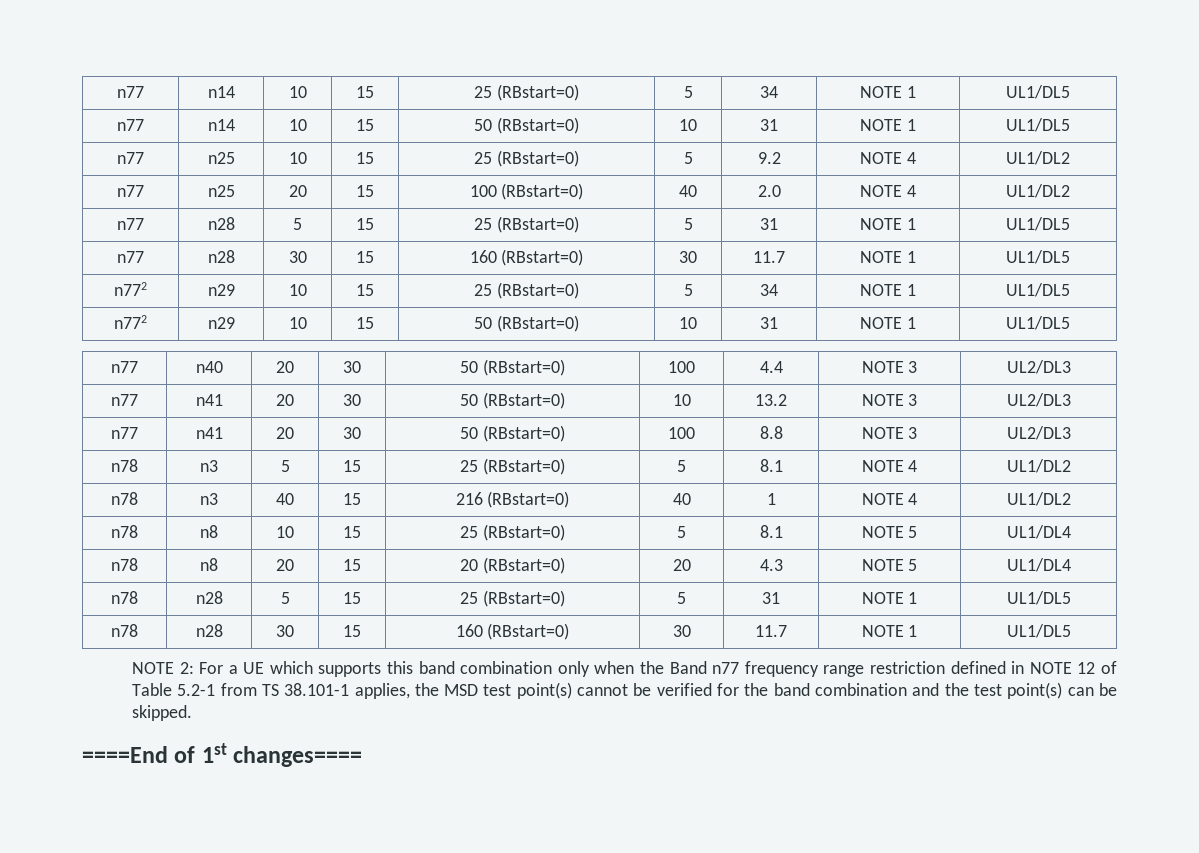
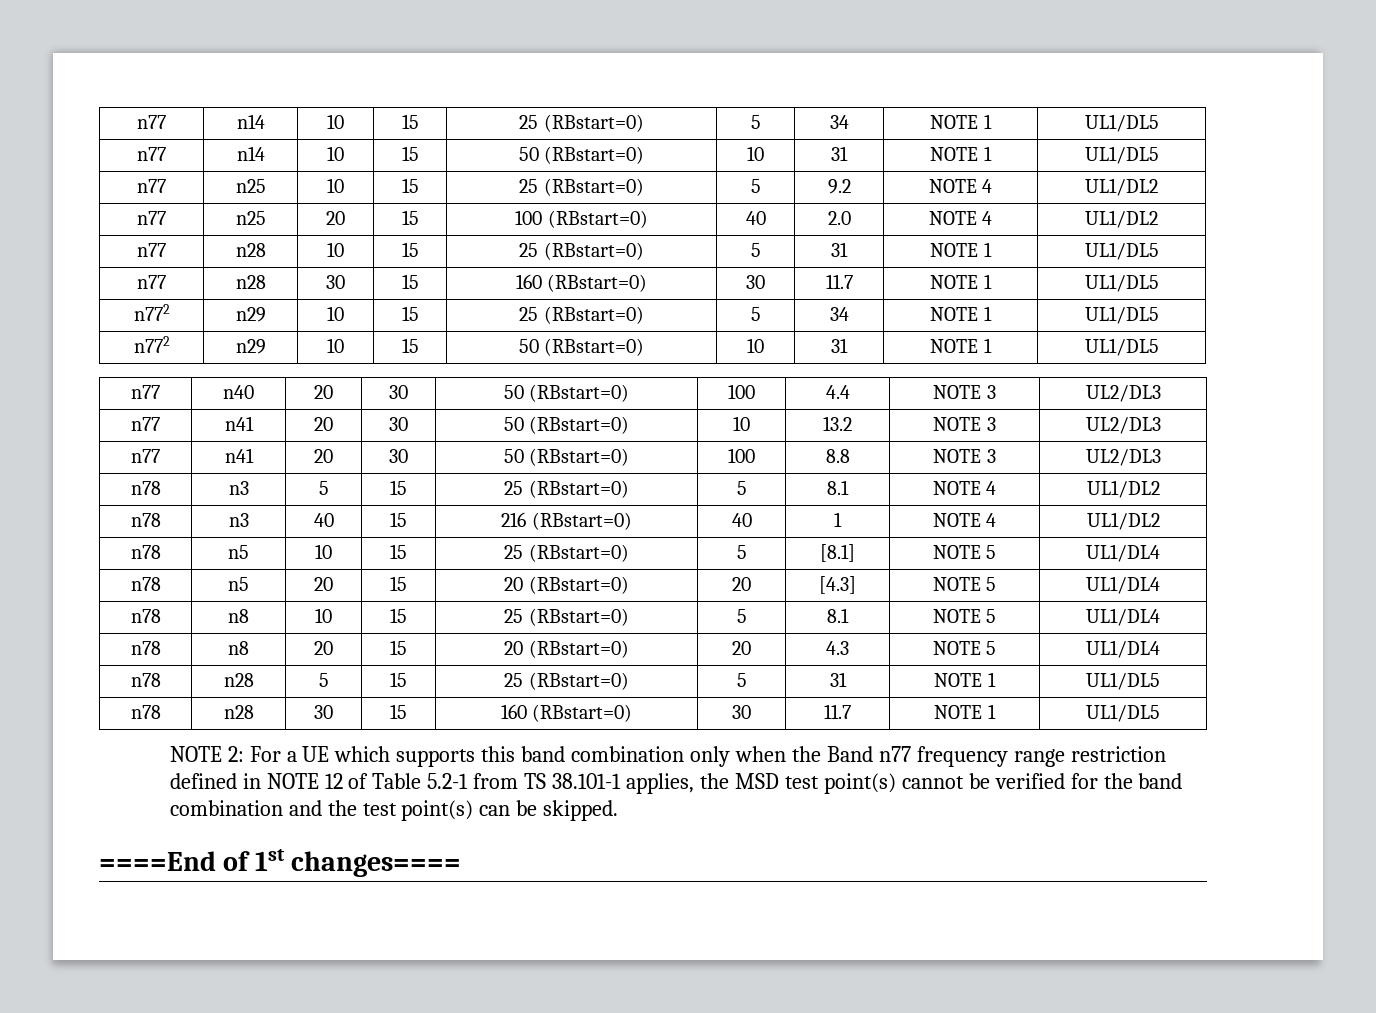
[293,218,302,230] 5 -> [327,242,344,257] 10
(1071, 499) none -> [130,545,161,559] [228,545,249,559] [315,544,332,559] [390,544,407,559] [504,544,629,562] [736,545,747,559] [820,544,855,562] [932,545,997,559] [1086,544,1160,562] [130,577,161,591] [228,577,249,591] [314,577,333,591] [390,576,407,591] [504,576,629,594] [732,577,751,591] [819,576,856,594] [932,577,997,591] [1086,576,1160,594] // n78 | n5 | 10 | 15 | 25 (RBstart=0) | 5 | [8.1] | NOTE 5 | UL1/DL4 // n78 | n5 | 20 | 15 | 20 (RBstart=0) | 20 | [4.3] | NOTE 5 | UL1/DL4

